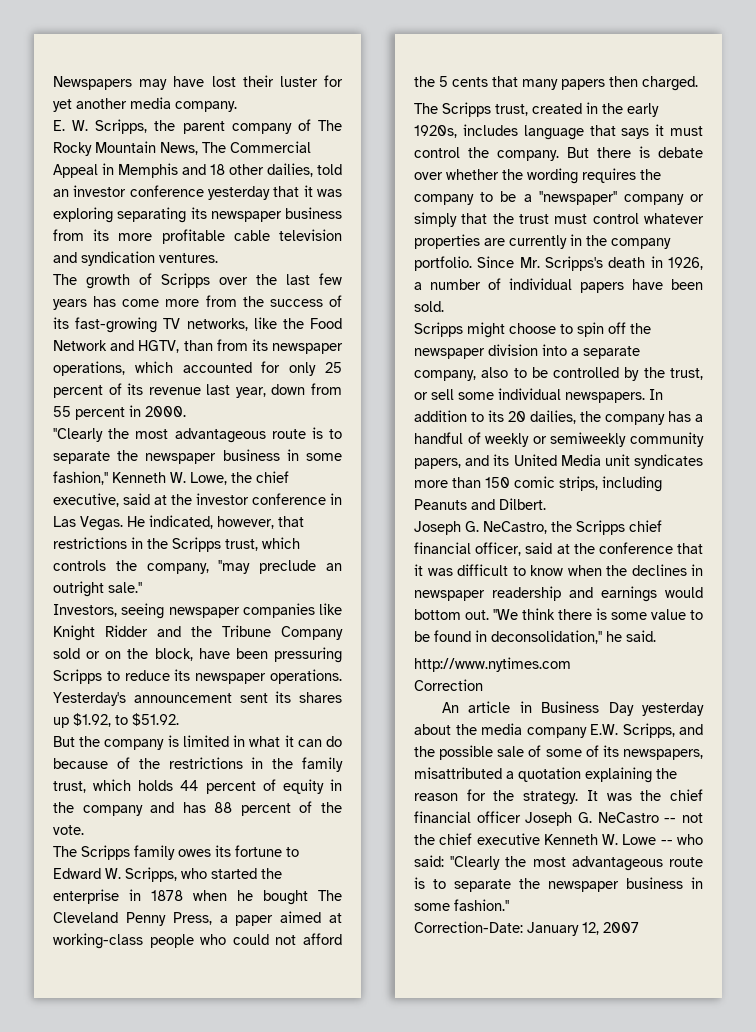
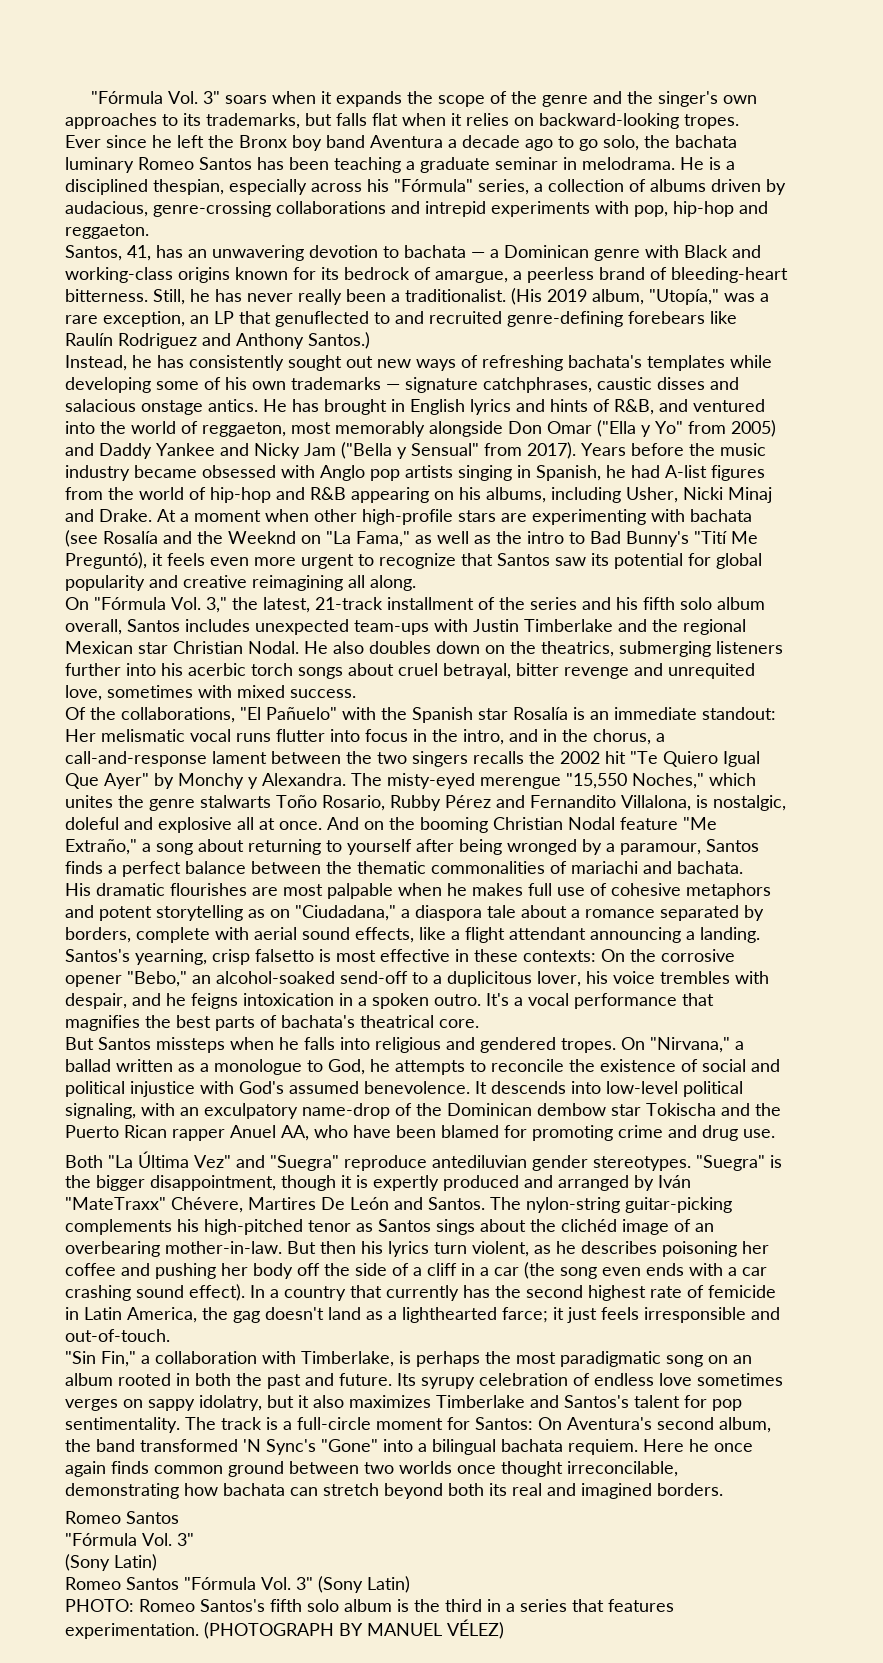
[53,75,343,90] [53,97,237,112] [53,119,342,134] [53,141,311,156] [53,163,342,178] [53,185,342,200] [53,207,342,223] [53,229,342,244] [53,251,218,266] [53,273,342,289] [53,295,342,310] [53,317,342,333] [53,339,343,354] [53,361,343,376] [53,383,343,398] [53,405,186,420] [53,427,342,443] [53,449,342,464] [53,471,289,485] [53,493,342,507] [53,515,304,531] [53,537,300,552] [53,560,343,574] [53,581,142,597] [53,603,342,619] [53,625,343,641] [53,647,342,663] [53,669,342,684] [53,691,342,706] [53,713,179,728] [53,735,343,750] [53,757,343,772] [53,779,342,794] [53,801,342,816] [53,825,84,835] [53,845,299,860] [53,867,282,882] [53,889,342,905] [53,911,342,926] [53,933,342,949] [414,76,698,91] [414,102,659,117] [414,124,703,140] [414,146,703,161] [414,168,661,184] [414,191,704,205] [414,212,704,227] [414,234,671,249] [414,256,703,271] [414,278,703,293] [414,301,444,312] [414,322,651,338] [414,344,640,359] [414,367,703,381] [414,388,663,403] [414,410,703,425] [414,432,704,447] [414,454,703,469] [414,476,662,492] [414,498,546,510] [414,520,662,535] [414,542,703,556] [414,564,703,576] [414,586,703,602] [414,608,703,620] [414,630,656,644] [414,657,571,672] [414,679,483,691] [441,701,704,716] [414,723,703,738] [414,745,703,760] [414,767,677,783] [414,789,703,805] [414,811,703,826] [414,833,703,845] [414,855,703,871] [414,877,703,892] [414,899,509,911] [414,921,639,936] Newspapers may have lost their luster for yet another media company. // E. W. Scripps, the parent company of The Rocky Mountain News, The Commercial Appeal in Memphis and 18 other dailies, told an investor conference yesterday that it was exploring separating its newspaper business from its more profitable cable television and syndication ventures. // The growth of Scripps over the last few years has come more from the success of its fast-growing TV networks, like the Food Network and HGTV, than from its newspaper operations, which accounted for only 25 percent of its revenue last year, down from 55 percent in 2000. // ''Clearly the most advantageous route is to separate the newspaper business in some fashion,'' Kenneth W. Lowe, the chief executive, said at the investor conference in Las Vegas. He indicated, however, that restrictions in the Scripps trust, which controls the company, ''may preclude an outright sale.'' // Investors, seeing newspaper companies like Knight Ridder and the Tribune Company sold or on the block, have been pressuring Scripps to reduce its newspaper operations. Yesterday's announcement sent its shares up $1.92, to $51.92. // But the company is limited in what it can do because of the restrictions in the family trust, which holds 44 percent of equity in the company and has 88 percent of the vote. // The Scripps family owes its fortune to Edward W. Scripps, who started the enterprise in 1878 when he bought The Cleveland Penny Press, a paper aimed at working-class people who could not afford the 5 cents that many papers then charged. // The Scripps trust, created in the early 1920s, includes language that says it must control the company. But there is debate over whether the wording requires the company to be a ''newspaper'' company or simply that the trust must control whatever properties are currently in the company portfolio. Since Mr. Scripps's death in 1926, a number of individual papers have been sold. // Scripps might choose to spin off the newspaper division into a separate company, also to be controlled by the trust, or sell some individual newspapers. In addition to its 20 dailies, the company has a handful of weekly or semiweekly community papers, and its United Media unit syndicates more than 150 comic strips, including Peanuts and Dilbert. // Joseph G. NeCastro, the Scripps chief financial officer, said at the conference that it was difficult to know when the declines in newspaper readership and earnings would bottom out. ''We think there is some value to be found in deconsolidation,'' he said. // http://www.nytimes.com // Correction // An article in Business Day yesterday about the media company E.W. Scripps, and the possible sale of some of its newspapers, misattributed a quotation explaining the reason for the strategy. It was the chief financial officer Joseph G. NeCastro -- not the chief executive Kenneth W. Lowe -- who said: ''Clearly the most advantageous route is to separate the newspaper business in some fashion.'' // Correction-Date: January 12, 2007 -> [91,91,758,107] [65,113,739,129] [65,135,737,151] [65,157,735,173] [65,179,786,195] [65,201,768,217] [65,224,149,239] [65,245,761,261] [65,267,788,283] [65,288,769,305] [65,311,737,327] [65,332,370,349] [65,355,772,371] [65,377,739,393] [65,399,765,415] [65,420,776,437] [65,442,766,459] [65,465,765,481] [65,487,772,503] [65,509,752,525] [65,530,758,547] [65,552,762,569] [65,575,416,591] [65,597,765,613] [65,619,746,635] [65,641,783,657] [65,663,755,679] [65,685,356,701] [65,707,776,723] [65,729,665,745] [65,751,760,767] [65,773,756,789] [65,795,786,811] [65,817,717,833] [65,839,759,855] [65,861,743,877] [65,883,771,899] [65,905,764,921] [65,927,760,943] [65,949,735,965] [65,971,769,987] [65,993,714,1009] [65,1015,479,1031] [65,1037,744,1053] [65,1059,780,1075] [65,1081,743,1097] [65,1103,781,1119] [65,1125,775,1141] [65,1151,782,1171] [65,1175,691,1191] [65,1197,732,1213] [65,1219,714,1235] [65,1241,769,1257] [65,1262,767,1279] [65,1284,776,1301] [65,1307,780,1323] [65,1329,170,1342] [65,1351,752,1367] [65,1373,783,1389] [65,1395,742,1411] [65,1417,771,1433] [65,1439,753,1455] [65,1461,678,1477] [65,1483,723,1499] [65,1511,179,1524] [65,1533,194,1546] [65,1554,157,1571] [65,1576,410,1593] [65,1599,674,1612] [65,1619,504,1639] "Fórmula Vol. 3" soars when it expands the scope of the genre and the singer's own approaches to its trademarks, but falls flat when it relies on backward-looking tropes. // Ever since he left the Bronx boy band Aventura a decade ago to go solo, the bachata luminary Romeo Santos has been teaching a graduate seminar in melodrama. He is a disciplined thespian, especially across his "Fórmula" series, a collection of albums driven by audacious, genre-crossing collaborations and intrepid experiments with pop, hip-hop and reggaeton. // Santos, 41, has an unwavering devotion to bachata — a Dominican genre with Black and working-class origins known for its bedrock of amargue, a peerless brand of bleeding-heart bitterness. Still, he has never really been a traditionalist. (His 2019 album, "Utopía," was a rare exception, an LP that genuflected to and recruited genre-defining forebears like Raulín Rodriguez and Anthony Santos.) // Instead, he has consistently sought out new ways of refreshing bachata's templates while developing some of his own trademarks — signature catchphrases, caustic disses and salacious onstage antics. He has brought in English lyrics and hints of R&B, and ventured into the world of reggaeton, most memorably alongside Don Omar ("Ella y Yo" from 2005) and Daddy Yankee and Nicky Jam ("Bella y Sensual" from 2017). Years before the music industry became obsessed with Anglo pop artists singing in Spanish, he had A-list figures from the world of hip-hop and R&B appearing on his albums, including Usher, Nicki Minaj and Drake. At a moment when other high-profile stars are experimenting with bachata (see Rosalía and the Weeknd on "La Fama," as well as the intro to Bad Bunny's "Tití Me Preguntó), it feels even more urgent to recognize that Santos saw its potential for global popularity and creative reimagining all along. // On "Fórmula Vol. 3," the latest, 21-track installment of the series and his fifth solo album overall, Santos includes unexpected team-ups with Justin Timberlake and the regional Mexican star Christian Nodal. He also doubles down on the theatrics, submerging listeners further into his acerbic torch songs about cruel betrayal, bitter revenge and unrequited love, sometimes with mixed success. // Of the collaborations, "El Pañuelo" with the Spanish star Rosalía is an immediate standout: Her melismatic vocal runs flutter into focus in the intro, and in the chorus, a call-and-response lament between the two singers recalls the 2002 hit "Te Quiero Igual Que Ayer" by Monchy y Alexandra. The misty-eyed merengue "15,550 Noches," which unites the genre stalwarts Toño Rosario, Rubby Pérez and Fernandito Villalona, is nostalgic, doleful and explosive all at once. And on the booming Christian Nodal feature "Me Extraño," a song about returning to yourself after being wronged by a paramour, Santos finds a perfect balance between the thematic commonalities of mariachi and bachata. // His dramatic flourishes are most palpable when he makes full use of cohesive metaphors and potent storytelling as on "Ciudadana," a diaspora tale about a romance separated by borders, complete with aerial sound effects, like a flight attendant announcing a landing. Santos's yearning, crisp falsetto is most effective in these contexts: On the corrosive opener "Bebo," an alcohol-soaked send-off to a duplicitous lover, his voice trembles with despair, and he feigns intoxication in a spoken outro. It's a vocal performance that magnifies the best parts of bachata's theatrical core. // But Santos missteps when he falls into religious and gendered tropes. On "Nirvana," a ballad written as a monologue to God, he attempts to reconcile the existence of social and political injustice with God's assumed benevolence. It descends into low-level political signaling, with an exculpatory name-drop of the Dominican dembow star Tokischa and the Puerto Rican rapper Anuel AA, who have been blamed for promoting crime and drug use. // Both "La Última Vez" and "Suegra" reproduce antediluvian gender stereotypes. "Suegra" is the bigger disappointment, though it is expertly produced and arranged by Iván "MateTraxx" Chévere, Martires De León and Santos. The nylon-string guitar-picking complements his high-pitched tenor as Santos sings about the clichéd image of an overbearing mother-in-law. But then his lyrics turn violent, as he describes poisoning her coffee and pushing her body off the side of a cliff in a car (the song even ends with a car crashing sound effect). In a country that currently has the second highest rate of femicide in Latin America, the gag doesn't land as a lighthearted farce; it just feels irresponsible and out-of-touch. // "Sin Fin," a collaboration with Timberlake, is perhaps the most paradigmatic song on an album rooted in both the past and future. Its syrupy celebration of endless love sometimes verges on sappy idolatry, but it also maximizes Timberlake and Santos's talent for pop sentimentality. The track is a full-circle moment for Santos: On Aventura's second album, the band transformed 'N Sync's "Gone" into a bilingual bachata requiem. Here he once again finds common ground between two worlds once thought irreconcilable, demonstrating how bachata can stretch beyond both its real and imagined borders. // Romeo Santos // "Fórmula Vol. 3" // (Sony Latin) // Romeo Santos "Fórmula Vol. 3" (Sony Latin) // PHOTO: Romeo Santos's fifth solo album is the third in a series that features experimentation. (PHOTOGRAPH BY MANUEL VÉLEZ)

